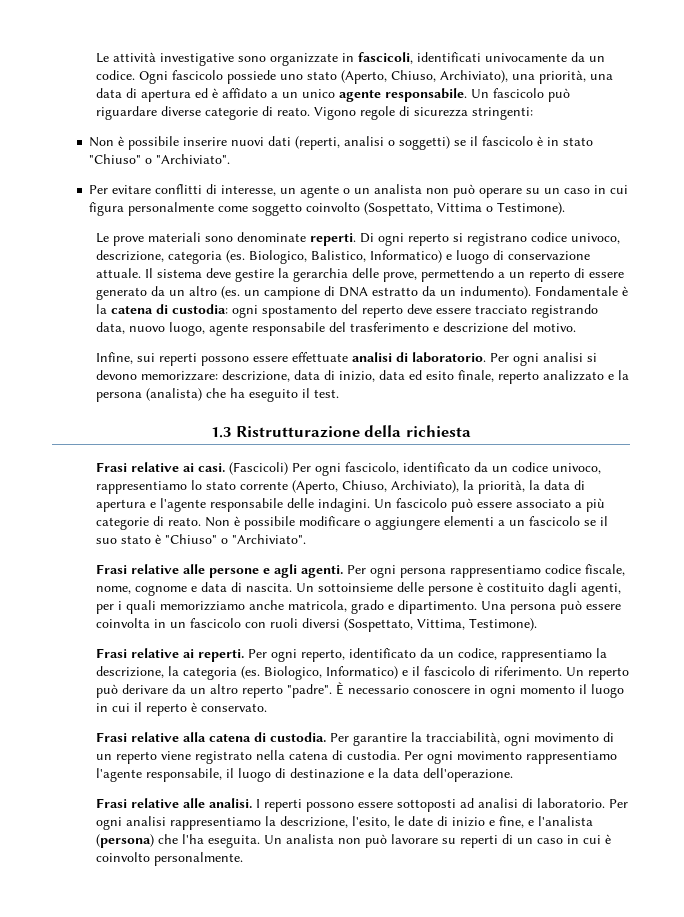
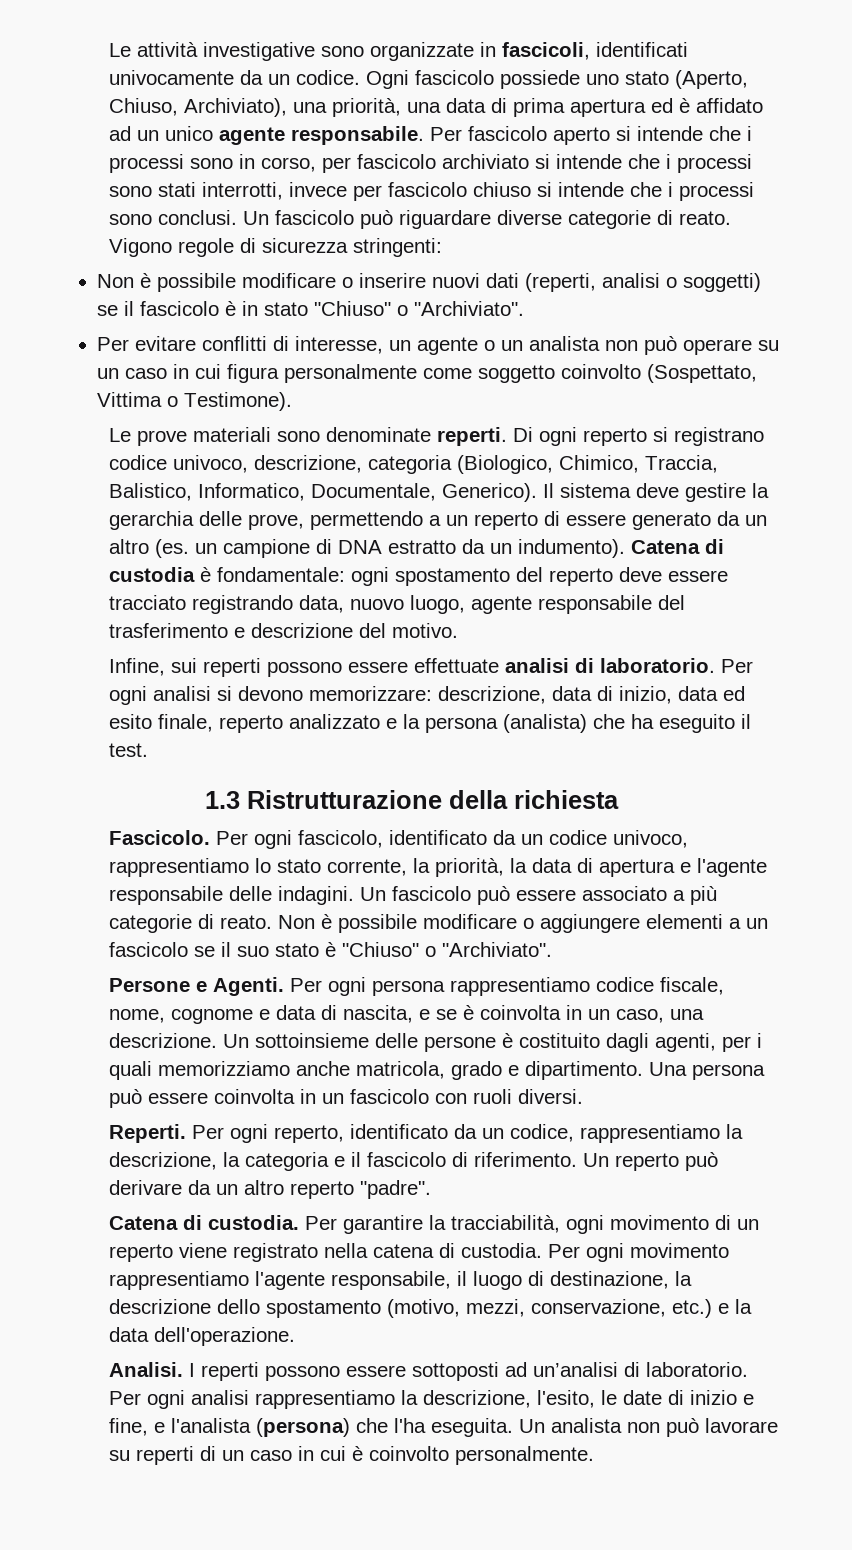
(137, 93) none -> [512,98,565,117] prima
[270,92,278,98] a -> [108,126,131,141] ad
(467, 95) none -> [429,126,752,145] [108,154,752,173] [108,182,754,201] [108,210,237,225] Per fascicolo aperto si intende che i processi sono in corso, per fascicolo archiviato si intende che i processi sono stati interrotti, invece per fascicolo chiuso si intende che i processi sono conclusi.
(180, 143) none -> [242,273,354,288] modificare o
[225,250,590,264] [95,268,141,278] (es. Biologico, Balistico, Informatico) e luogo di conservazione attuale. -> [456,455,718,474] [108,483,537,502] (Biologico, Chimico, Traccia, Balistico, Informatico, Documentale, Generico).
[534,286,628,296] [95,304,228,314] Fondamentale è la catena di custodia: -> [630,539,724,554] [108,567,345,582] Catena di custodia è fondamentale:
[95,462,288,475] Frasi relative ai casi. (Fascicoli) -> [108,830,210,845] Fascicolo.
[239,480,459,494] corrente (Aperto, Chiuso, Archiviato), -> [326,859,407,876] corrente,
[95,564,343,578] Frasi relative alle persone e agli agenti. -> [108,977,284,996] Persone e Agenti.
[245,583,292,592] nascita. -> [342,1005,704,1023] [108,1033,217,1048] nascita, e se è coinvolta in un caso, una descrizione.
[301,618,537,632] [95,648,244,662] diversi (Sospettato, Vittima, Testimone). // Frasi relative ai reperti. -> [517,1089,583,1104] [108,1124,186,1143] diversi. // Reperti.
[240,666,398,680] (es. Biologico, Informatico) -> (329, 1161) none
[335,682,624,698] [95,702,267,716] [95,732,251,742] È necessario conoscere in ogni momento il luogo in cui il reperto è conservato. // Frasi relative alla catena -> [108,1216,178,1230] // Catena
[289,768,364,779] destinazione -> [549,1271,692,1289] [108,1299,712,1318] destinazione, la descrizione dello spostamento (motivo, mezzi, conservazione, etc.)
[95,798,252,808] Frasi relative alle analisi. -> [108,1362,183,1377] Analisi.
[477,798,518,808] analisi -> [532,1362,618,1377] un’analisi

